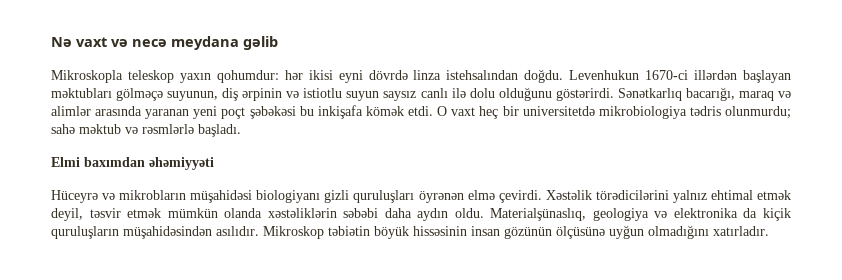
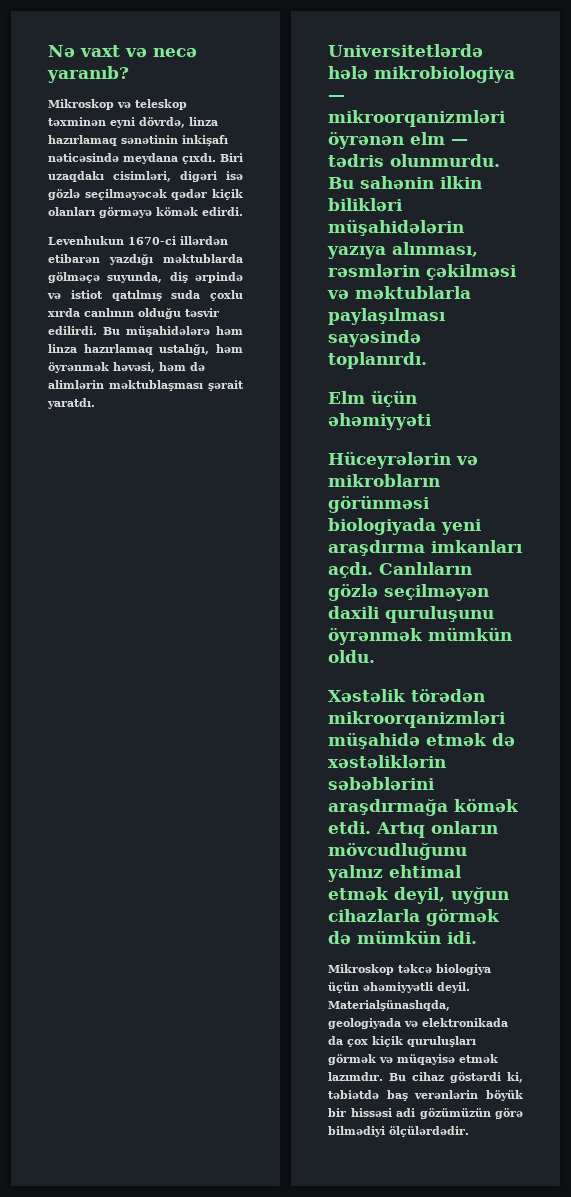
[171,36,278,50] [51,69,792,83] [51,87,791,101] [51,105,792,119] [51,124,241,137] [51,157,214,170] [51,190,791,203] [51,208,791,221] [51,225,769,239] meydana gəlib // Mikroskopla teleskop yaxın qohumdur: hər ikisi eyni dövrdə linza istehsalından doğdu. Levenhukun 1670-ci illərdən başlayan məktubları gölməçə suyunun, diş ərpinin və istiotlu suyun saysız canlı ilə dolu olduğunu göstərirdi. Sənətkarlıq bacarığı, maraq və alimlər arasında yaranan yeni poçt şəbəkəsi bu inkişafa kömək etdi. O vaxt heç bir universitetdə mikrobiologiya tədris olunmurdu; sahə məktub və rəsmlərlə başladı. // Elmi baxımdan əhəmiyyəti // Hüceyrə və mikrobların müşahidəsi biologiyanı gizli quruluşları öyrənən elmə çevirdi. Xəstəlik törədicilərini yalnız ehtimal etmək deyil, təsvir etmək mümkün olanda xəstəliklərin səbəbi daha aydın oldu. Materialşünaslıq, geologiya və elektronika da kiçik quruluşların müşahidəsindən asılıdır. Mikroskop təbiətin böyük hissəsinin insan gözünün ölçüsünə uyğun olmadığını xatırladır. -> [47,66,129,83] [48,99,187,110] [48,117,218,128] [48,135,228,146] [48,153,243,164] [48,171,243,182] [48,189,243,200] [48,207,243,218] [48,236,228,246] [48,254,243,265] [48,272,244,283] [47,290,243,301] [48,308,219,319] [48,326,243,337] [48,344,243,355] [48,362,205,373] [48,380,244,391] [47,398,95,409] [328,44,483,58] [328,66,515,83] [328,95,345,101] [328,110,506,127] [328,132,468,149] [328,154,500,168] [328,176,482,190] [328,198,403,212] [328,220,464,236] [327,242,478,259] [328,264,517,280] [327,286,471,300] [328,308,446,325] [328,330,421,347] [328,352,427,369] [328,391,417,407] [328,413,432,430] [328,452,478,469] [328,474,440,487] [328,496,430,513] [328,518,482,535] [328,540,523,556] [328,562,472,578] [328,584,489,601] [328,606,494,623] [328,628,512,645] [328,650,375,663] [328,689,485,703] [328,711,506,728] [328,733,515,749] [328,755,446,769] [328,777,435,791] [328,799,519,816] [328,821,498,838] [328,843,467,860] [327,865,462,882] [328,887,509,904] [328,909,500,926] [328,931,477,945] [328,964,491,975] [328,982,470,993] [328,1000,450,1011] [328,1018,508,1029] [328,1036,476,1047] [328,1054,498,1065] [328,1072,523,1083] [328,1090,523,1101] [328,1108,523,1119] [328,1126,469,1137] yaranıb? // Mikroskop və teleskop təxminən eyni dövrdə, linza hazırlamaq sənətinin inkişafı nəticəsində meydana çıxdı. Biri uzaqdakı cisimləri, digəri isə gözlə seçilməyəcək qədər kiçik olanları görməyə kömək edirdi. // Levenhukun 1670-ci illərdən etibarən yazdığı məktublarda gölməçə suyunda, diş ərpində və istiot qatılmış suda çoxlu xırda canlının olduğu təsvir edilirdi. Bu müşahidələrə həm linza hazırlamaq ustalığı, həm öyrənmək həvəsi, həm də alimlərin məktublaşması şərait yaratdı. // Universitetlərdə hələ mikrobiologiya — mikroorqanizmləri öyrənən elm — tədris olunmurdu. Bu sahənin ilkin bilikləri müşahidələrin yazıya alınması, rəsmlərin çəkilməsi və məktublarla paylaşılması sayəsində toplanırdı. // Elm üçün əhəmiyyəti // Hüceyrələrin və mikrobların görünməsi biologiyada yeni araşdırma imkanları açdı. Canlıların gözlə seçilməyən daxili quruluşunu öyrənmək mümkün oldu. // Xəstəlik törədən mikroorqanizmləri müşahidə etmək də xəstəliklərin səbəblərini araşdırmağa kömək etdi. Artıq onların mövcudluğunu yalnız ehtimal etmək deyil, uyğun cihazlarla görmək də mümkün idi. // Mikroskop təkcə biologiya üçün əhəmiyyətli deyil. Materialşünaslıqda, geologiyada və elektronikada da çox kiçik quruluşları görmək və müqayisə etmək lazımdır. Bu cihaz göstərdi ki, təbiətdə baş verənlərin böyük bir hissəsi adi gözümüzün görə bilmədiyi ölçülərdədir.

